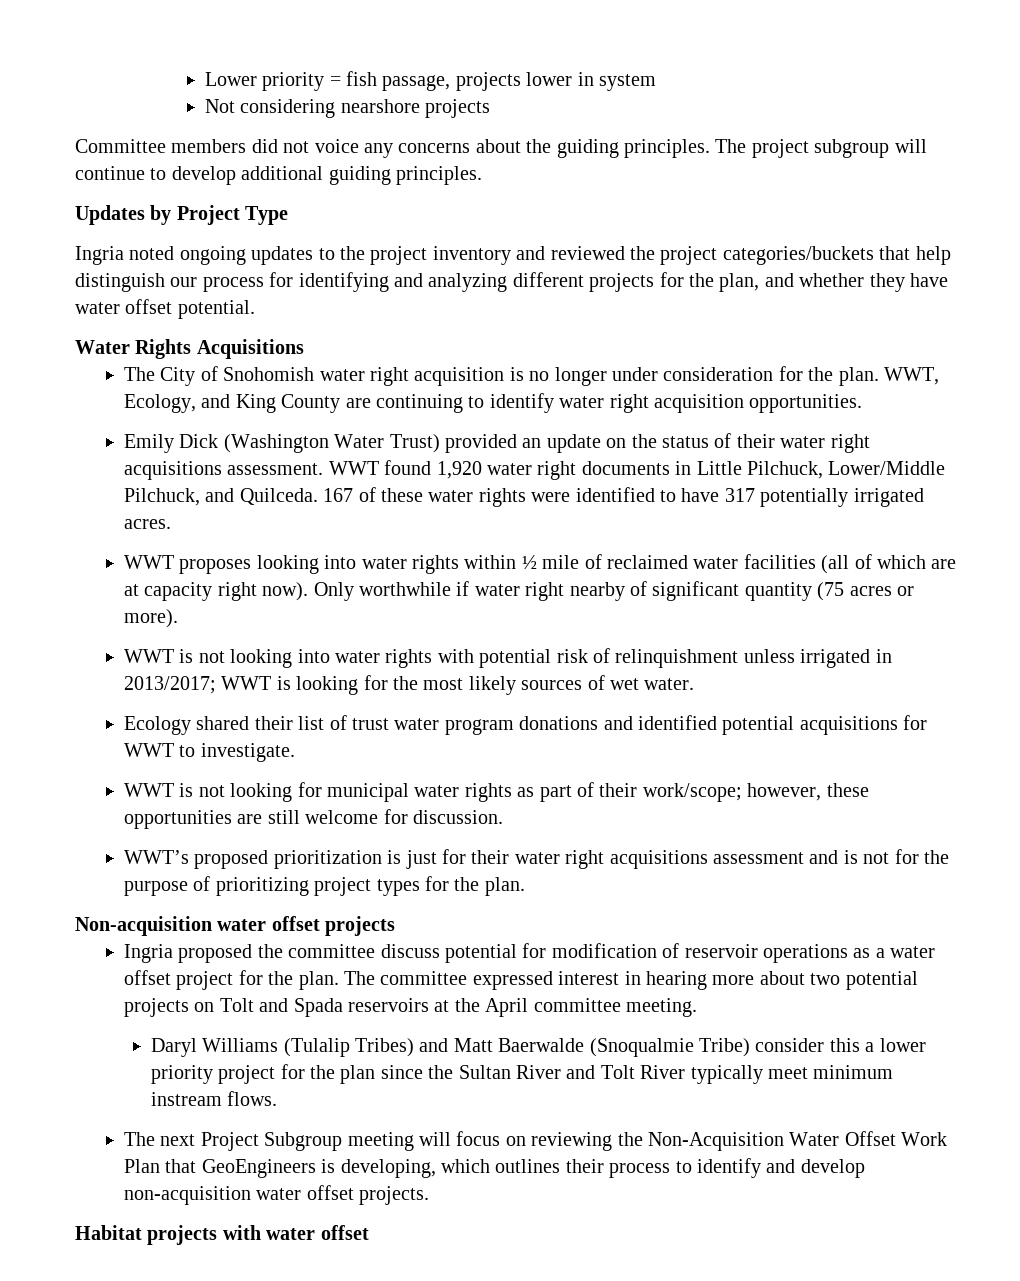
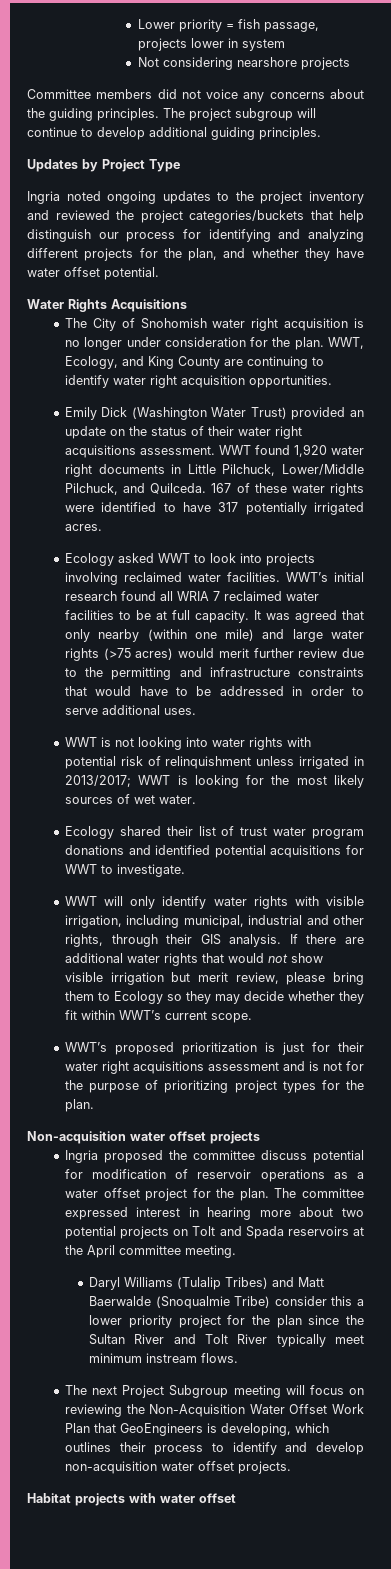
[123,554,957,574] [123,581,914,601] [123,609,178,628] WWT proposes looking into water rights within ½ mile of reclaimed water facilities (all of which are at capacity right now). Only worthwhile if water right nearby of significant quantity (75 acres or more). -> [64,553,315,566] [64,572,364,585] [64,591,319,601] [64,610,364,623] [64,629,364,642] [64,648,364,661] [64,667,364,680] [64,686,365,696] [64,705,196,715] Ecology asked WWT to look into projects involving reclaimed water facilities. WWT’s initial research found all WRIA 7 reclaimed water facilities to be at full capacity. It was agreed that only nearby (within one mile) and large water rights (>75 acres) would merit further review due to the permitting and infrastructure constraints that would have to be addressed in order to serve additional uses.
[179,782,869,802] [123,809,503,829] is not looking for municipal water rights as part of their work/scope; however, these opportunities are still welcome for discussion. -> [104,896,364,909] [64,915,364,928] [64,934,365,947] [64,953,323,966] [64,972,364,985] [64,991,365,1004] [64,1010,252,1023] will only identify water rights with visible irrigation, including municipal, industrial and other rights, through their GIS analysis. If there are additional water rights that would not show visible irrigation but merit review, please bring them to Ecology so they may decide whether they fit within WWT’s current scope.

